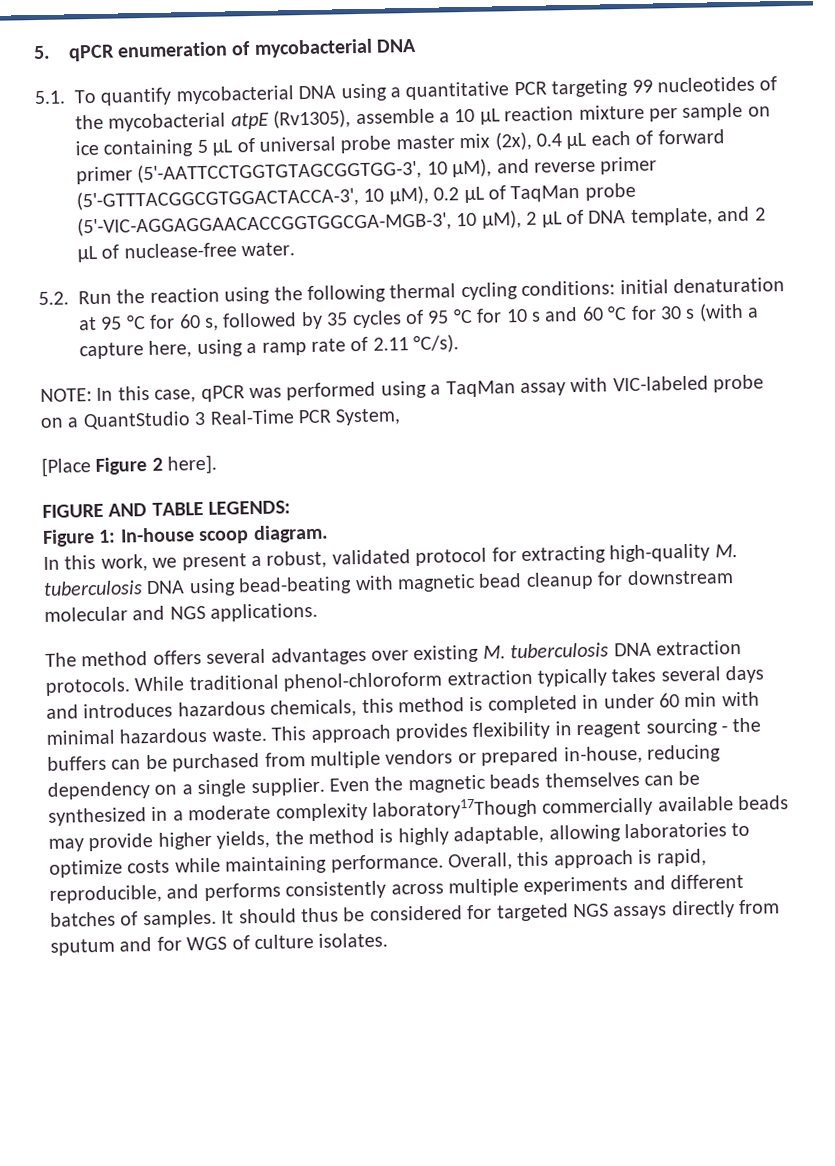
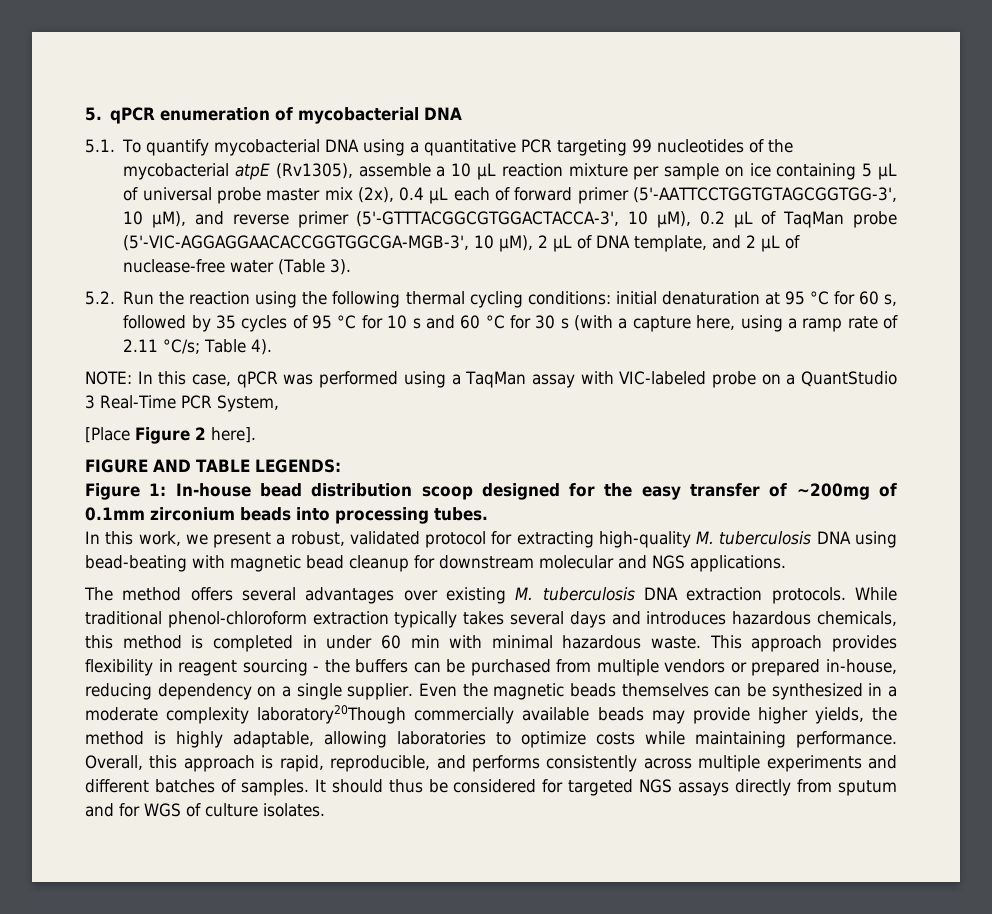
[241,242,296,257] water. -> [230,259,352,275] water (Table 3).
[413,334,460,354] °C/s). -> [163,339,273,355] °C/s; Table 4).
[198,524,328,545] scoop diagram. -> [259,483,897,500] [85,507,488,524] bead distribution scoop designed for the easy transfer of ~200mg of 0.1mm zirconium beads into processing tubes.
[372,797,538,820] laboratory17Though -> [257,705,407,724] laboratory20Though

